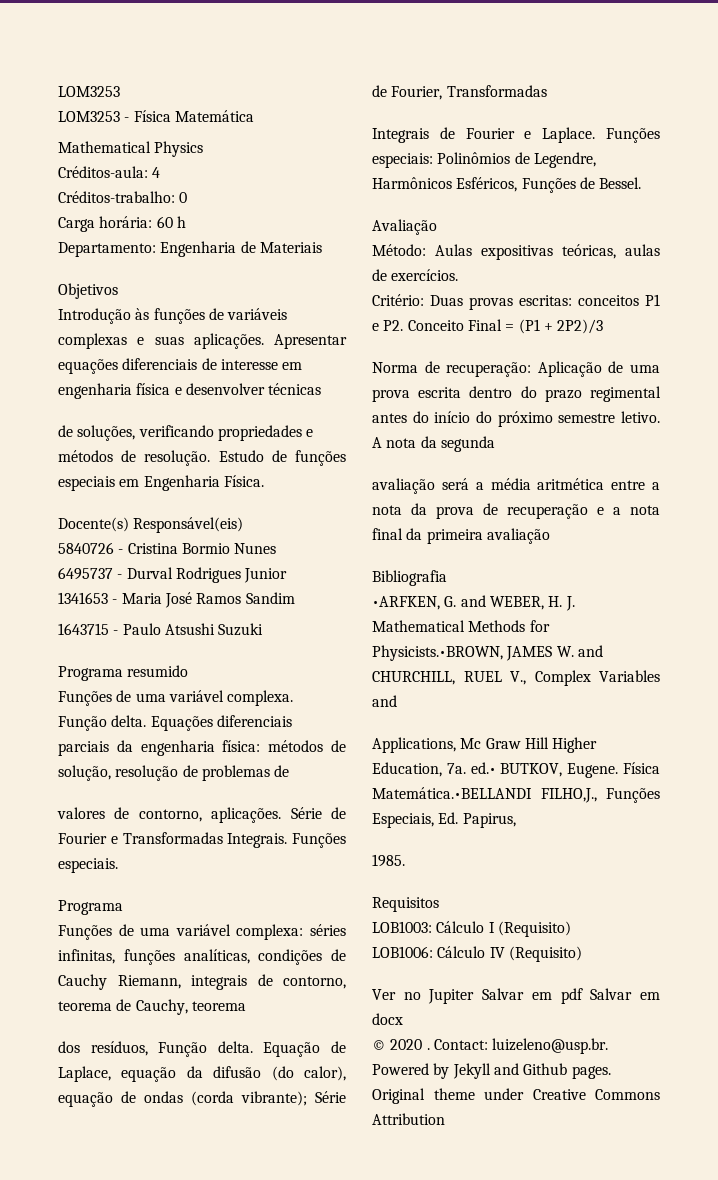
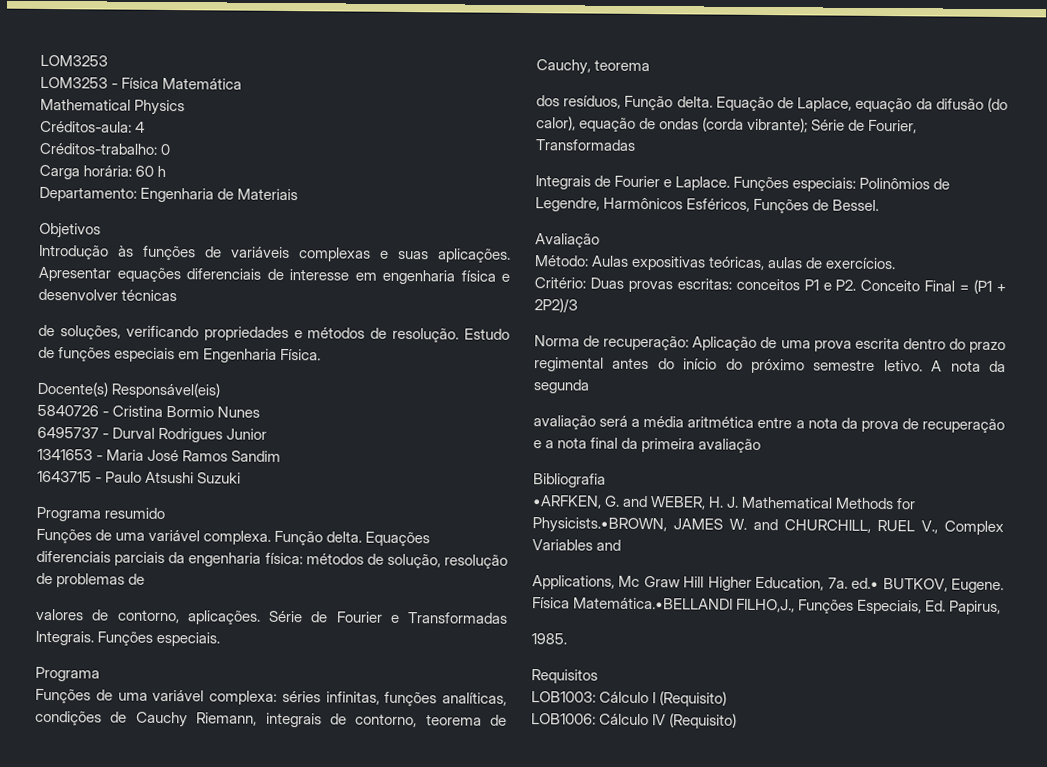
[372,988,660,1004] [372,1013,403,1025] [372,1038,609,1054] [372,1063,611,1079] [372,1088,660,1104] [372,1113,445,1125] // Ver no Jupiter Salvar em pdf Salvar em docx // © 2020 . Contact: luizeleno@usp.br. Powered by Jekyll and Github pages. Original theme under Creative Commons Attribution -> (738, 721) none

